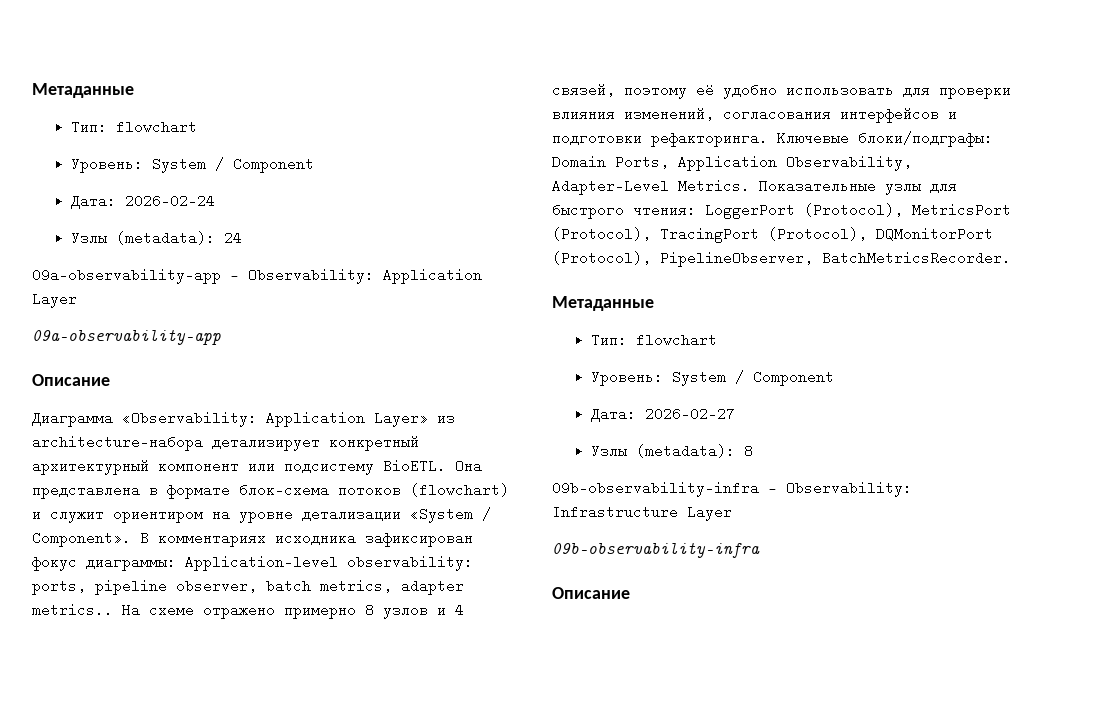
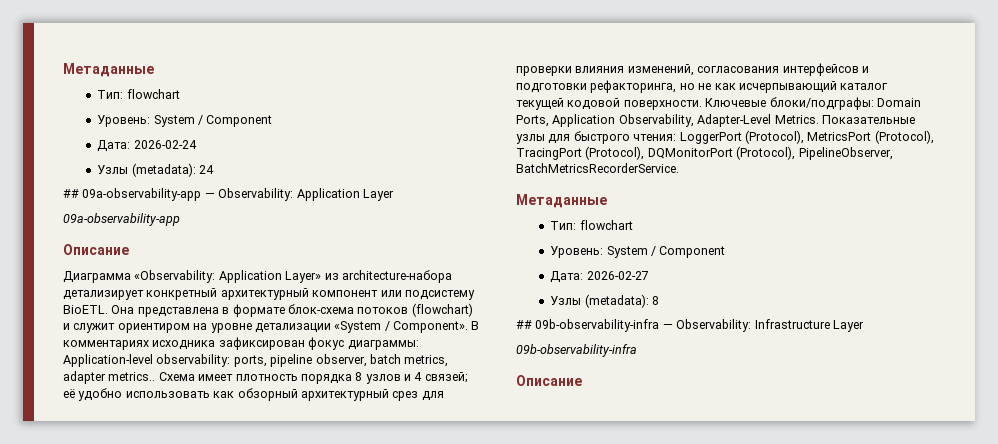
(242, 238) none -> [63,189,79,198] ##
[122,601,356,619] На схеме отражено примерно -> [158,372,352,384] Схема имеет плотность порядка
[552,81,687,99] связей, поэтому -> [424,372,468,383] связей;
(894, 89) none -> [213,388,419,401] как обзорный архитектурный срез
[651,129,768,147] рефакторинга. -> [590,80,889,93] [516,98,702,110] рефакторинга, но не как исчерпывающий каталог текущей кодовой поверхности.
[822,251,1011,265] BatchMetricsRecorder. -> [516,163,679,173] BatchMetricsRecorderService.
(753, 451) none -> [516,320,532,329] ##

